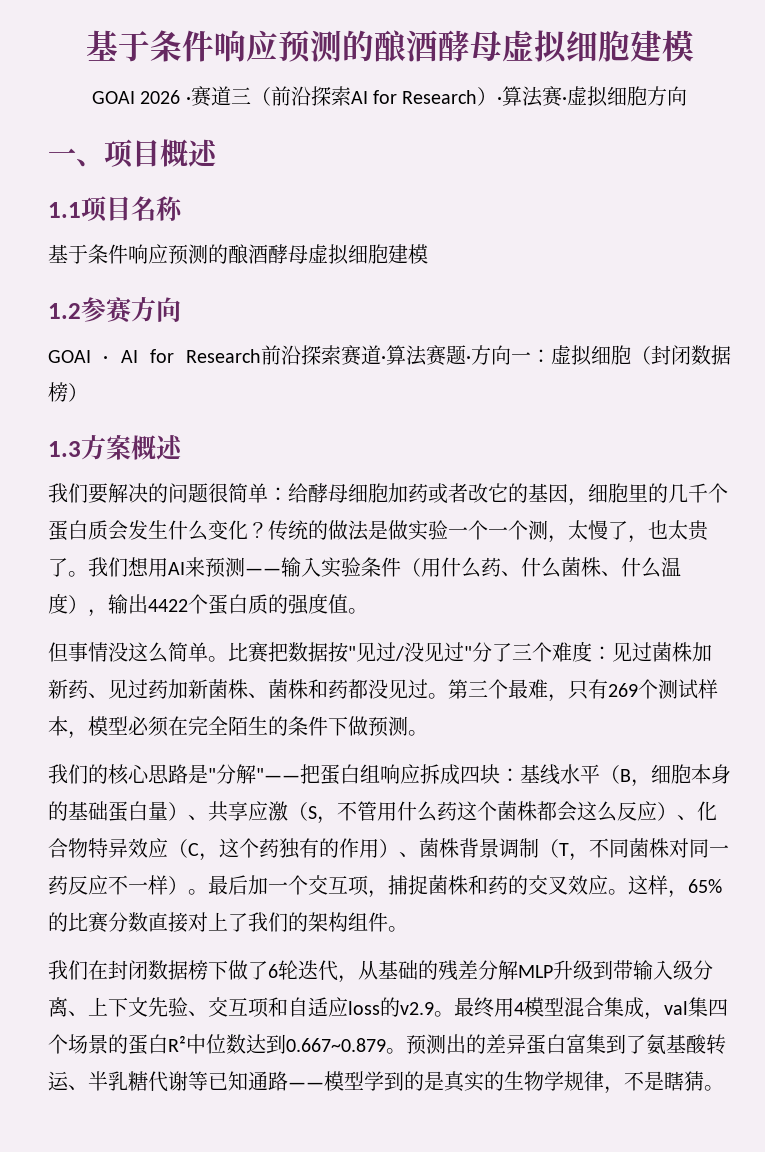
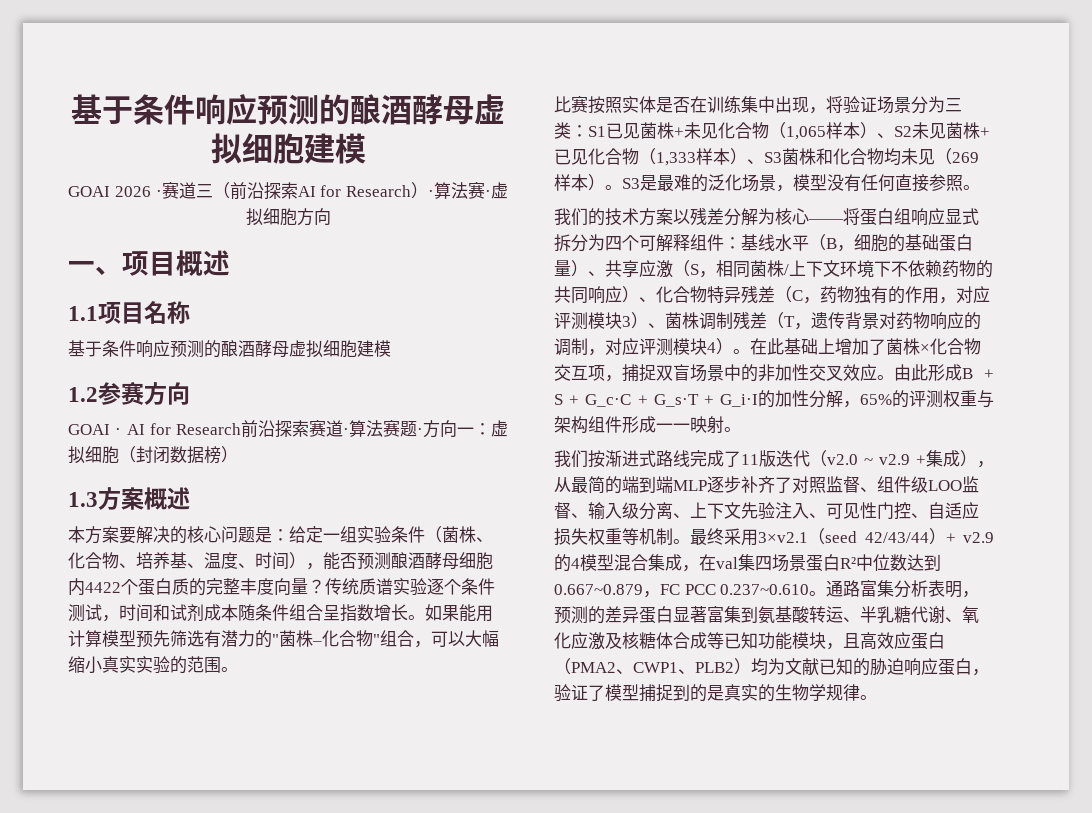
[48,483,88,503] 我们 -> [68,526,119,544] 本方案
[168,483,728,506] [48,520,710,543] [48,557,681,578] [48,593,368,617] [48,641,712,663] [48,679,718,702] [48,716,428,739] [48,764,500,785] 问题很简单：给酵母细胞加药或者改它的基因，细胞里的几千个蛋白质会发生什么变化？传统的做法是做实验一个一个测，太慢了，也太贵了。我们想用AI来预测——输入实验条件（用什么药、什么菌株、什么温度），输出4422个蛋白质的强度值。 // 但事情没这么简单。比赛把数据按"见过/没见过"分了三个难度：见过菌株加新药、见过药加新菌株、菌株和药都没见过。第三个最难，只有269个测试样本，模型必须在完全陌生的条件下做预测。 // 我们的核心思路是"分解"——把蛋白组响应拆成四块 -> [187,526,493,544] [68,552,493,570] [68,578,495,596] [68,604,493,622] [68,630,499,648] [68,656,238,674] [554,95,962,114] [554,122,990,140] [554,148,979,166] [554,174,980,192] [554,208,979,226] [554,234,724,252] 核心问题是：给定一组实验条件（菌株、化合物、培养基、温度、时间），能否预测酿酒酵母细胞内4422个蛋白质的完整丰度向量？传统质谱实验逐个条件测试，时间和试剂成本随条件组合呈指数增长。如果能用计算模型预先筛选有潜力的"菌株–化合物"组合，可以大幅缩小真实实验的范围。 // 比赛按照实体是否在训练集中出现，将验证场景分为三类：S1已见菌株+未见化合物（1,065样本）、S2未见菌株+已见化合物（1,333样本）、S3菌株和化合物均未见（269样本）。S3是最难的泛化场景，模型没有任何直接参照。 // 我们的技术方案以残差分解为核心——将蛋白组响应显式拆分为四个可解释组件
[691,764,731,784] 本身 -> (888, 243) none
[337,801,637,822] 不管用什么药这个菌株都会这么反 -> [716,260,993,278] [554,286,605,304] 相同菌株/上下文环境下不依赖药物的共同响
[128,838,168,858] 效应 -> [741,286,775,304] 残差
[219,838,279,858] 这个药 -> [820,286,854,304] 药物
[379,838,729,861] [48,875,722,898] [48,912,408,933] [48,960,633,983] ）、菌株背景调制（T，不同菌株对同一药反应不一样）。最后加一个交互项，捕捉菌株和药的交叉效应。这样，65%的比赛分数直接对上了我们的架构组件。 // 我们在封闭数据榜下做了6轮迭代，从基础的残差分解MLP升级到带 -> [939,286,990,304] [554,312,981,330] [554,338,981,356] [554,364,994,382] [554,390,994,408] [554,416,741,434] [554,450,994,468] [554,476,979,494] [554,502,588,519] ，对应评测模块3）、菌株调制残差（T，遗传背景对药物响应的调制，对应评测模块4）。在此基础上增加了菌株×化合物交互项，捕捉双盲场景中的非加性交叉效应。由此形成B + S + G_c·C + G_s·T + G_i·I的加性分解，65%的评测权重与架构组件形成一一映射。 // 我们按渐进式路线完成了11版迭代（v2.0 ~ v2.9 +集成），从最简的端到端MLP逐步补齐了对照监督、组件级LOO监督、
[188,997,514,1018] 、交互项和自适应loss的v2.9。最终用 -> [775,502,979,520] [554,528,994,546] [554,554,571,572] 注入、可见性门控、自适应损失权重等机制。最终采用3×v2.1（seed 42/43/44）+ v2.9的
(664, 1016) none -> [699,554,716,571] 在
[48,1034,128,1054] 个场景的 -> [772,554,806,572] 场景
[386,1034,646,1055] 。预测出的差异蛋白富集到了 -> [643,580,980,598] [554,606,758,624] ，FC PCC 0.237~0.610。通路富集分析表明，预测的差异蛋白显著富集到
[188,1071,384,1091] 等已知通路——模型学 -> [945,606,979,623] [554,632,945,650] [554,658,989,676] [554,684,673,702] 、氧化应激及核糖体合成等已知功能模块，且高效应蛋白（PMA2、CWP1、PLB2）均为文献已知的胁迫响应蛋白，验证了模型捕捉
[604,1071,704,1094] ，不是瞎猜 -> (860, 692) none

